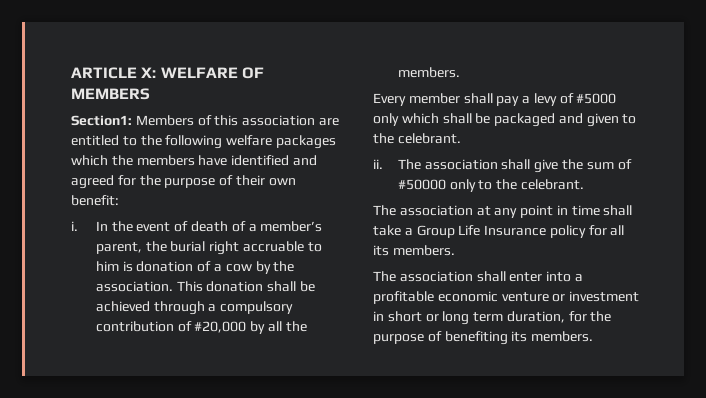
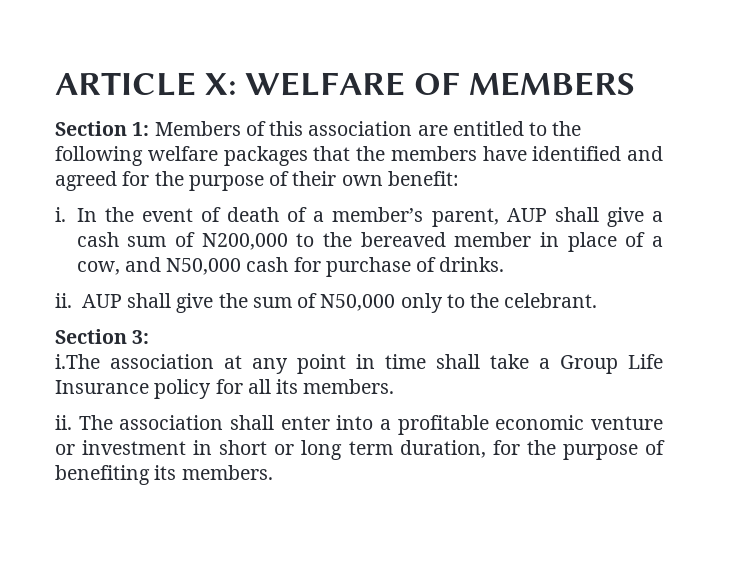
[71,115,132,126] Section1: -> [55,121,150,136] Section 1:
[71,155,108,166] which -> [313,146,351,161] that
[145,241,322,255] [95,261,295,274] [95,281,315,292] [95,301,294,315] [95,321,307,334] [397,67,460,78] [373,93,617,106] [373,113,637,127] [373,133,461,144] [373,159,498,170] the burial right accruable to him is donation of a cow by the association. This donation shall be achieved through a compulsory contribution of #20,000 by all the members. // Every member shall pay a levy of #5000 only which shall be packaged and given to the celebrant. // ii. The association -> [506,207,663,227] [76,232,663,252] [76,257,505,277] [55,293,122,308] AUP shall give a cash sum of N200,000 to the bereaved member in place of a cow, and N50,000 cash for purchase of drinks. // ii. AUP
[397,179,446,190] #50000 -> [320,294,396,311] N50,000
[373,205,396,216] The -> [55,329,150,344] [55,354,100,369] Section 3: // i.The
(455, 250) none -> [55,415,72,430] ii.

